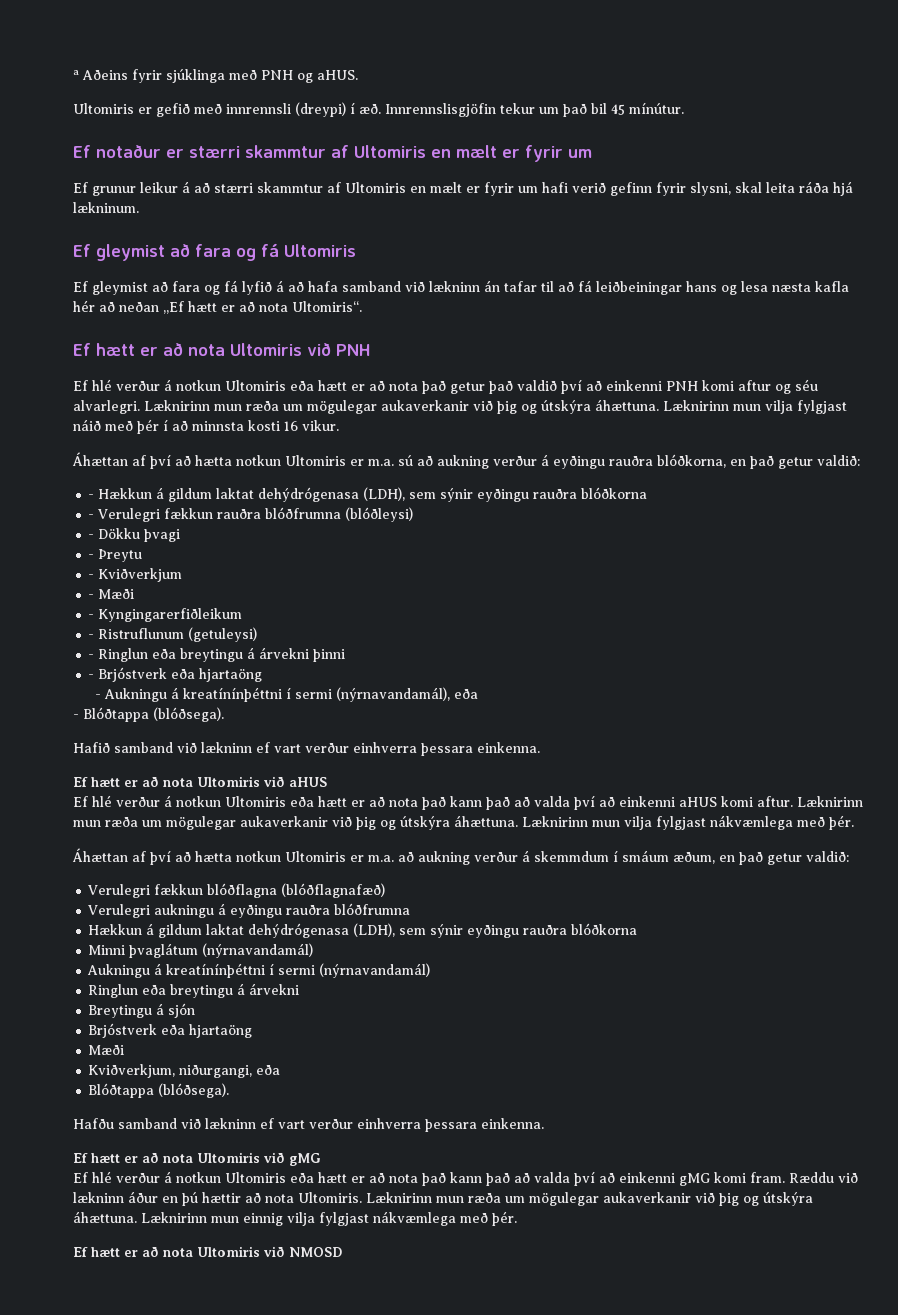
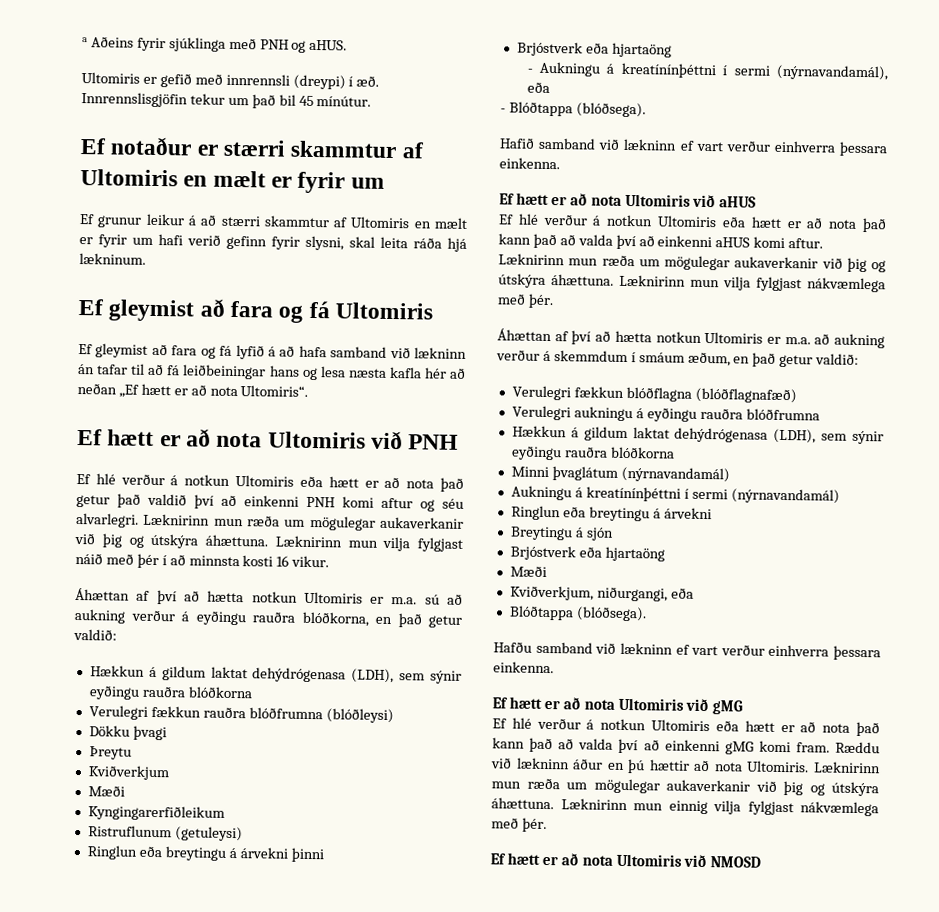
[88,494,95,499] - -> (117, 634) none
[88,514,95,519] - -> (253, 692) none
[88,534,95,539] - -> (394, 716) none
[88,554,95,559] - -> (167, 733) none
[88,574,95,579] - -> (132, 753) none
[88,589,135,599] [88,614,95,619] - Mæði // - -> [87,785,125,797] Mæði //
[88,634,95,639] - -> (225, 813) none
[88,654,95,659] - -> (243, 834) none
[88,674,95,679] - -> (324, 855) none

